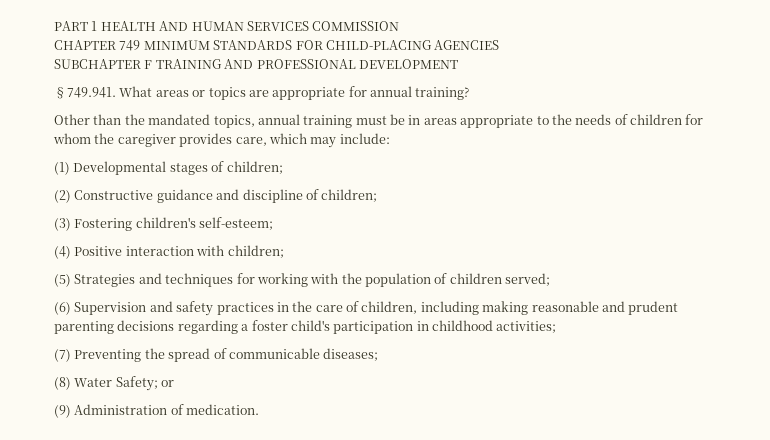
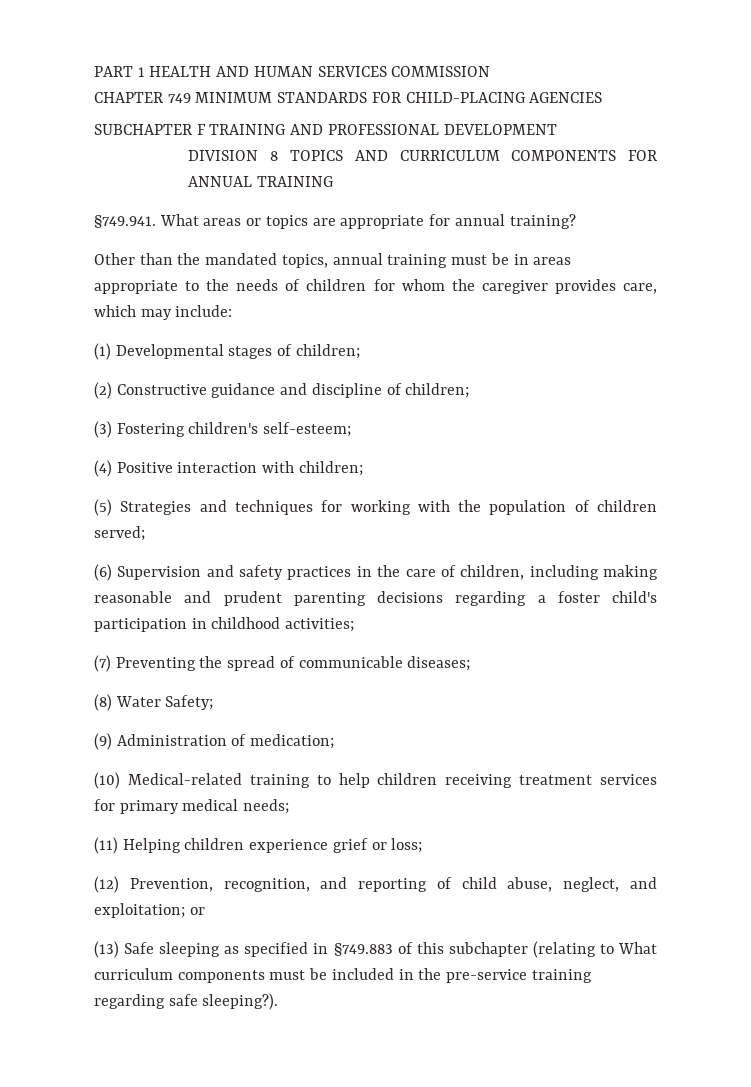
(458, 64) none -> [188,150,657,161] [188,176,334,187] // DIVISION 8 TOPICS AND CURRICULUM COMPONENTS FOR ANNUAL TRAINING
[161,380,175,387] or -> (214, 702) none
[186,404,260,415] medication. -> [250,734,335,749] [94,772,657,789] [94,799,290,814] [94,837,423,854] [94,876,657,893] [94,903,205,918] [94,941,657,958] [94,968,592,983] [94,993,279,1010] medication; // (10) Medical-related training to help children receiving treatment services for primary medical needs; // (11) Helping children experience grief or loss; // (12) Prevention, recognition, and reporting of child abuse, neglect, and exploitation; or // (13) Safe sleeping as specified in §749.883 of this subchapter (relating to What curriculum components must be included in the pre-service training regarding safe sleeping?).

